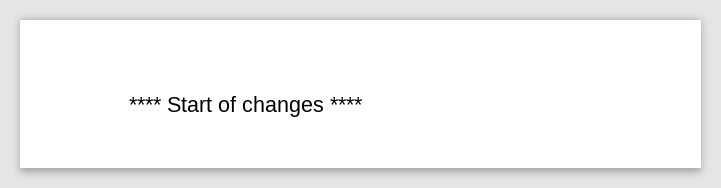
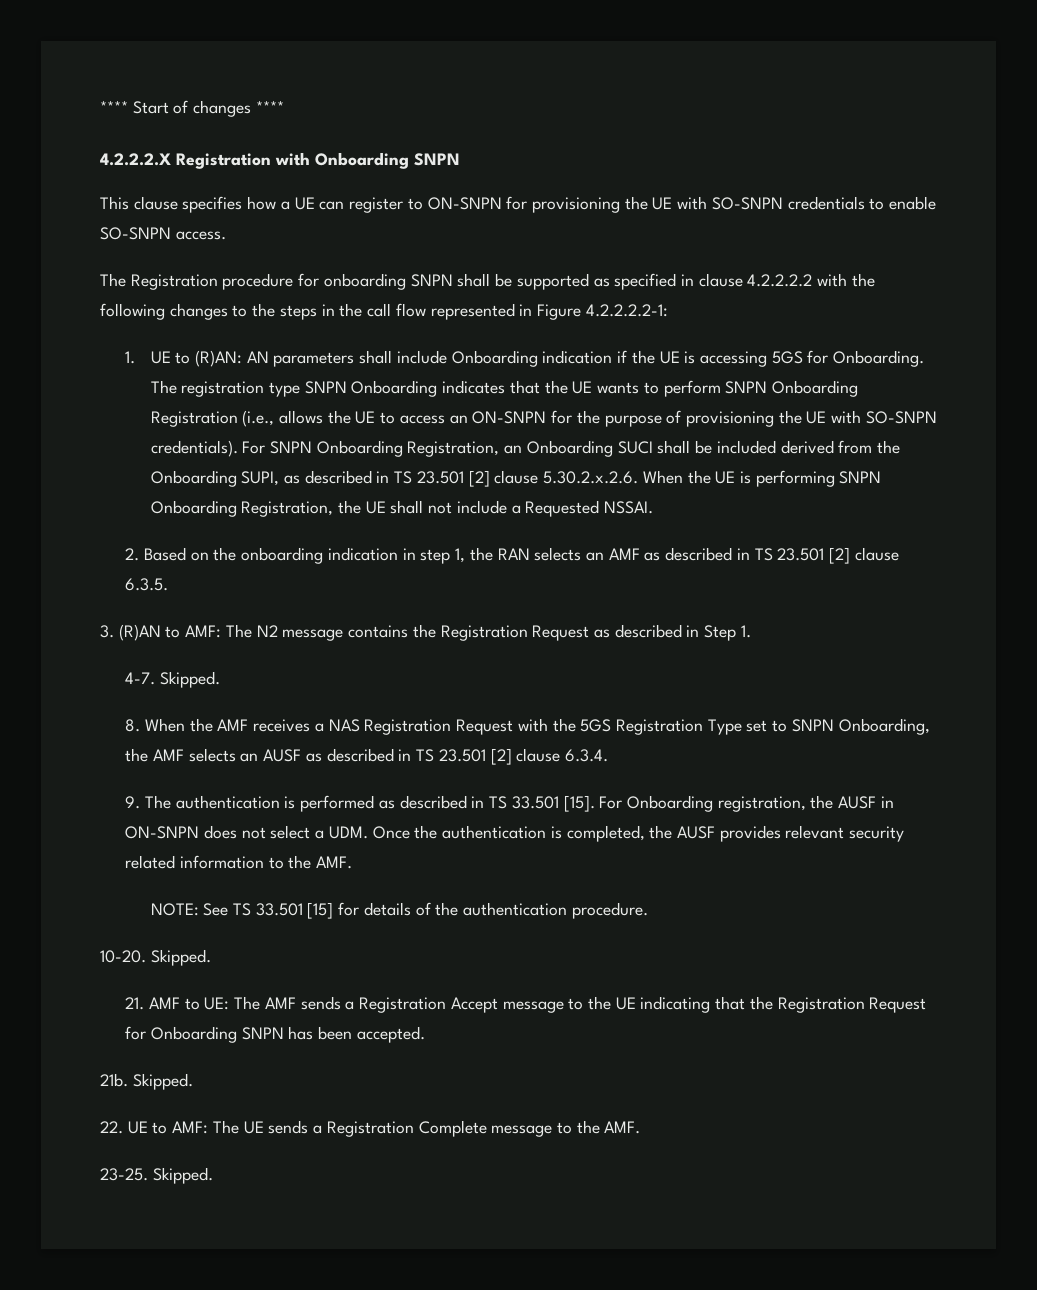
(363, 104) none -> [100,152,460,169] [100,196,937,213] [100,227,226,240] [100,273,875,290] [100,303,668,320] [125,350,925,367] [150,380,858,397] [150,410,937,427] [150,440,900,457] [150,470,882,487] [150,500,654,517] [125,547,899,564] [125,578,169,591] [100,624,751,641] [125,671,220,688] [125,718,930,735] [125,748,608,765] [125,795,894,812] [125,825,905,842] [125,855,353,869] [150,902,648,919] [100,949,211,966] [125,996,927,1013] [125,1026,425,1043] [100,1073,193,1090] [100,1120,641,1137] [100,1167,213,1184] // 4.2.2.2.X Registration with Onboarding SNPN // This clause specifies how a UE can register to ON-SNPN for provisioning the UE with SO-SNPN credentials to enable SO-SNPN access. // The Registration procedure for onboarding SNPN shall be supported as specified in clause 4.2.2.2.2 with the following changes to the steps in the call flow represented in Figure 4.2.2.2.2-1: // 1. UE to (R)AN: AN parameters shall include Onboarding indication if the UE is accessing 5GS for Onboarding. The registration type SNPN Onboarding indicates that the UE wants to perform SNPN Onboarding Registration (i.e., allows the UE to access an ON-SNPN for the purpose of provisioning the UE with SO-SNPN credentials). For SNPN Onboarding Registration, an Onboarding SUCI shall be included derived from the Onboarding SUPI, as described in TS 23.501 [2] clause 5.30.2.x.2.6. When the UE is performing SNPN Onboarding Registration, the UE shall not include a Requested NSSAI. // 2. Based on the onboarding indication in step 1, the RAN selects an AMF as described in TS 23.501 [2] clause 6.3.5. // 3. (R)AN to AMF: The N2 message contains the Registration Request as described in Step 1. // 4-7. Skipped. // 8. When the AMF receives a NAS Registration Request with the 5GS Registration Type set to SNPN Onboarding, the AMF selects an AUSF as described in TS 23.501 [2] clause 6.3.4. // 9. The authentication is performed as described in TS 33.501 [15]. For Onboarding registration, the AUSF in ON-SNPN does not select a UDM. Once the authentication is completed, the AUSF provides relevant security related information to the AMF. // NOTE: See TS 33.501 [15] for details of the authentication procedure. // 10-20. Skipped. // 21. AMF to UE: The AMF sends a Registration Accept message to the UE indicating that the Registration Request for Onboarding SNPN has been accepted. // 21b. Skipped. // 22. UE to AMF: The UE sends a Registration Complete message to the AMF. // 23-25. Skipped.

